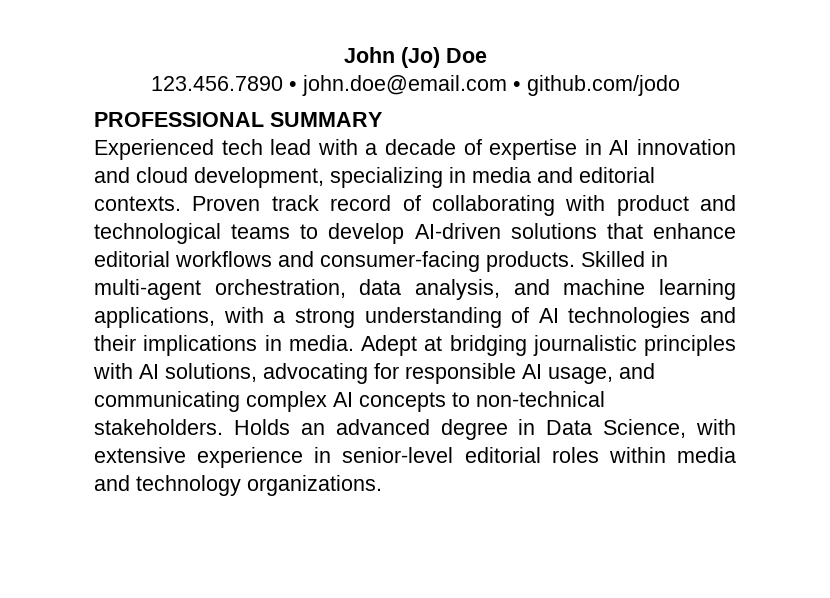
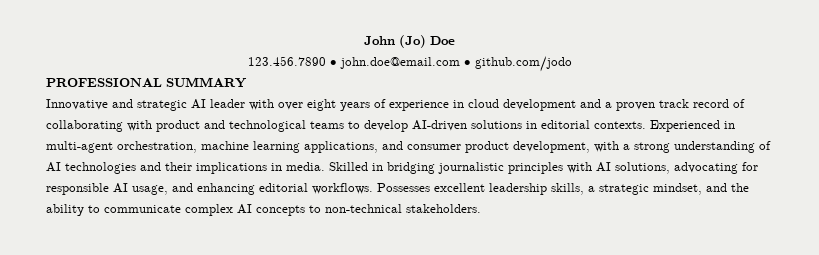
[94,139,737,160] [94,167,655,188] [94,196,261,211] Experienced tech lead with a decade of expertise in AI innovation and cloud development, specializing in media and editorial contexts. Proven -> [46,99,655,111] Innovative and strategic AI leader with over eight years of experience in cloud development and a proven
[606,223,736,239] [94,251,668,272] [94,279,737,300] [94,307,215,328] that enhance editorial workflows and consumer-facing products. Skilled in multi-agent orchestration, data analysis, and machine learning applications, -> [526,120,735,132] [46,141,590,153] in editorial contexts. Experienced in multi-agent orchestration, machine learning applications, and consumer product development,
[361,335,443,356] Adept at -> [329,162,383,171] Skilled in
[94,391,240,412] communicating -> [197,183,749,195] [46,204,181,216] enhancing editorial workflows. Possesses excellent leadership skills, a strategic mindset, and the ability to communicate
[233,419,736,440] [94,447,736,468] [94,475,382,496] Holds an advanced degree in Data Science, with extensive experience in senior-level editorial roles within media and technology organizations. -> (481, 208) none

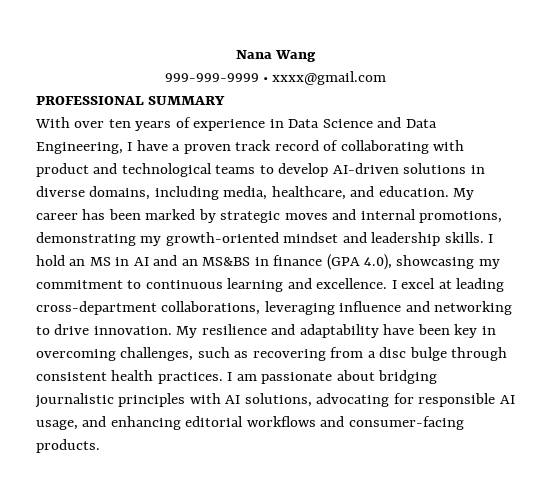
[364,35,455,48] [247,56,572,72] [46,77,247,88] [46,99,601,111] John (Jo) Doe // 123.456.7890 • john.doe@email.com • github.com/jodo // PROFESSIONAL SUMMARY // Innovative and strategic AI leader with over eight years of experience in cloud development and -> [235,50,317,62] [164,71,387,85] [36,96,226,105] [35,117,437,131] [36,140,168,154] Nana Wang // 999-999-9999 • xxxx@gmail.com // PROFESSIONAL SUMMARY // With over ten years of experience in Data Science and Data Engineering, I have
[541,120,735,132] [46,141,771,153] [46,162,383,174] editorial contexts. Experienced in multi-agent orchestration, machine learning applications, and consumer product development, with a strong understanding of AI technologies and their implications in media. Skilled in -> [36,186,475,200] [36,209,503,223] [36,232,494,246] [36,254,500,270] [36,278,505,292] [36,301,513,315] [36,324,496,338] [36,347,508,361] [36,370,375,384] diverse domains, including media, healthcare, and education. My career has been marked by strategic moves and internal promotions, demonstrating my growth-oriented mindset and leadership skills. I hold an MS in AI and an MS&BS in finance (GPA 4.0), showcasing my commitment to continuous learning and excellence. I excel at leading cross-department collaborations, leveraging influence and networking to drive innovation. My resilience and adaptability have been key in overcoming challenges, such as recovering from a disc bulge through consistent health practices. I am passionate about
[312,183,749,195] [46,204,481,216] workflows. Possesses excellent leadership skills, a strategic mindset, and the ability to communicate complex AI concepts to non-technical stakeholders. -> [246,416,464,430] [36,439,100,453] workflows and consumer-facing products.

